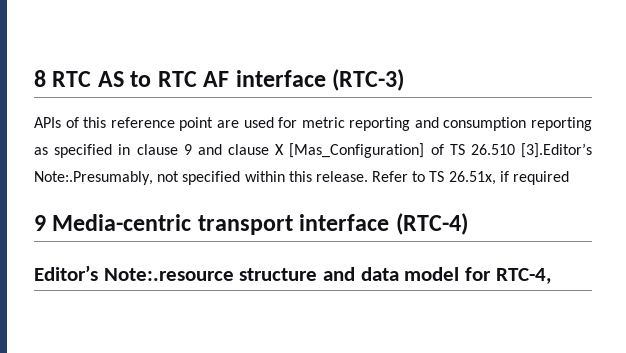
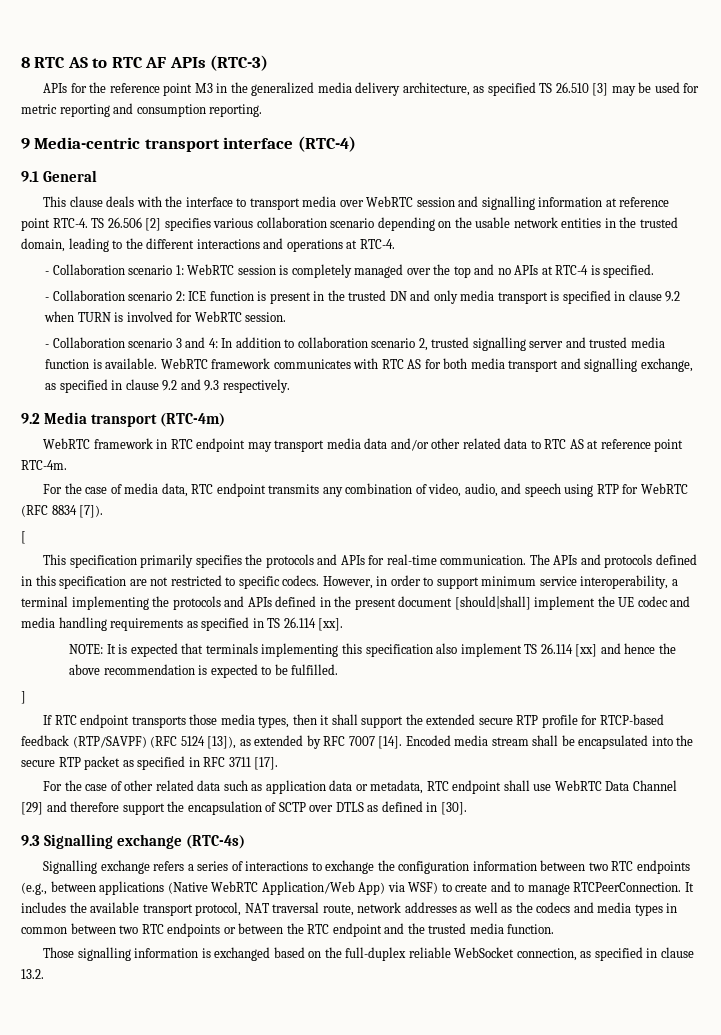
[235,70,326,87] interface -> [169,57,206,68] APIs
[65,117,239,131] of this reference point are -> [70,82,652,96] for the reference point M3 in the generalized media delivery architecture, as specified TS 26.510 [3] may be
[531,117,592,131] [34,143,592,158] [34,171,570,185] reporting as specified in clause 9 and clause X [Mas_Configuration] of TS 26.510 [3].Editor’s Note:.Presumably, not specified within this release. Refer to TS 26.51x, if required -> [209,104,263,117] reporting.
[34,265,551,284] Editor’s Note:.resource structure and data model for RTC-4, -> [21,170,98,182] [43,196,670,210] [21,217,678,231] [21,238,395,252] [45,264,655,278] [45,290,681,304] [44,311,287,322] [45,337,665,351] [45,358,693,372] [45,379,290,393] [21,412,226,427] [43,438,684,452] [21,460,67,470] [43,483,688,497] [21,505,104,518] [21,531,26,544] [43,554,697,568] [21,575,678,589] [21,596,691,610] [21,617,344,631] [69,643,676,657] [69,664,339,678] [21,691,26,704] [43,714,664,728] [21,735,694,749] [21,756,279,770] [43,780,677,794] [21,801,467,815] [21,834,246,849] [43,860,690,874] [21,881,694,895] [21,902,678,916] [21,923,555,937] [43,947,694,961] [21,969,44,979] 9.1 General // This clause deals with the interface to transport media over WebRTC session and signalling information at reference point RTC-4. TS 26.506 [2] specifies various collaboration scenario depending on the usable network entities in the trusted domain, leading to the different interactions and operations at RTC-4. // - Collaboration scenario 1: WebRTC session is completely managed over the top and no APIs at RTC-4 is specified. // - Collaboration scenario 2: ICE function is present in the trusted DN and only media transport is specified in clause 9.2 when TURN is involved for WebRTC session. // - Collaboration scenario 3 and 4: In addition to collaboration scenario 2, trusted signalling server and trusted media function is available. WebRTC framework communicates with RTC AS for both media transport and signalling exchange, as specified in clause 9.2 and 9.3 respectively. // 9.2 Media transport (RTC-4m) // WebRTC framework in RTC endpoint may transport media data and/or other related data to RTC AS at reference point RTC-4m. // For the case of media data, RTC endpoint transmits any combination of video, audio, and speech using RTP for WebRTC (RFC 8834 [7]). // [ // This specification primarily specifies the protocols and APIs for real-time communication. The APIs and protocols defined in this specification are not restricted to specific codecs. However, in order to support minimum service interoperability, a terminal implementing the protocols and APIs defined in the present document [should|shall] implement the UE codec and media handling requirements as specified in TS 26.114 [xx]. // NOTE: It is expected that terminals implementing this specification also implement TS 26.114 [xx] and hence the above recommendation is expected to be fulfilled. // ] // If RTC endpoint transports those media types, then it shall support the extended secure RTP profile for RTCP-based feedback (RTP/SAVPF) (RFC 5124 [13]), as extended by RFC 7007 [14]. Encoded media stream shall be encapsulated into the secure RTP packet as specified in RFC 3711 [17]. // For the case of other related data such as application data or metadata, RTC endpoint shall use WebRTC Data Channel [29] and therefore support the encapsulation of SCTP over DTLS as defined in [30]. // 9.3 Signalling exchange (RTC-4s) // Signalling exchange refers a series of interactions to exchange the configuration information between two RTC endpoints (e.g., between applications (Native WebRTC Application/Web App) via WSF) to create and to manage RTCPeerConnection. It includes the available transport protocol, NAT traversal route, network addresses as well as the codecs and media types in common between two RTC endpoints or between the RTC endpoint and the trusted media function. // Those signalling information is exchanged based on the full-duplex reliable WebSocket connection, as specified in clause 13.2.

